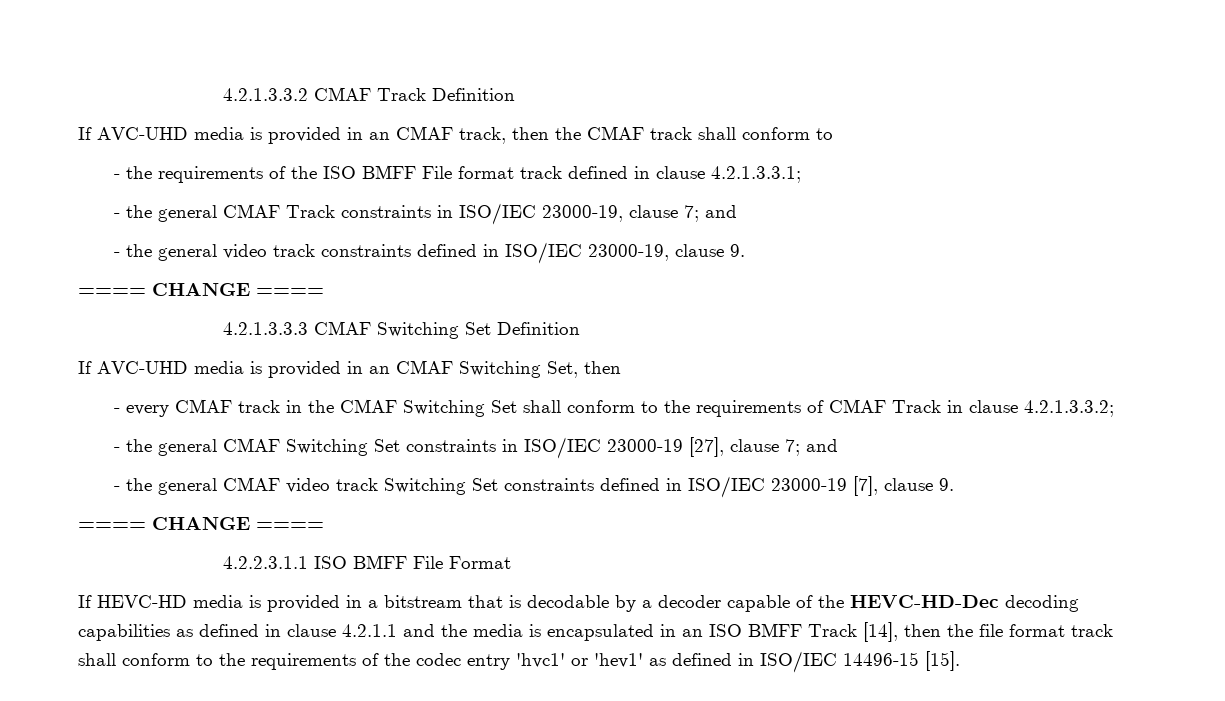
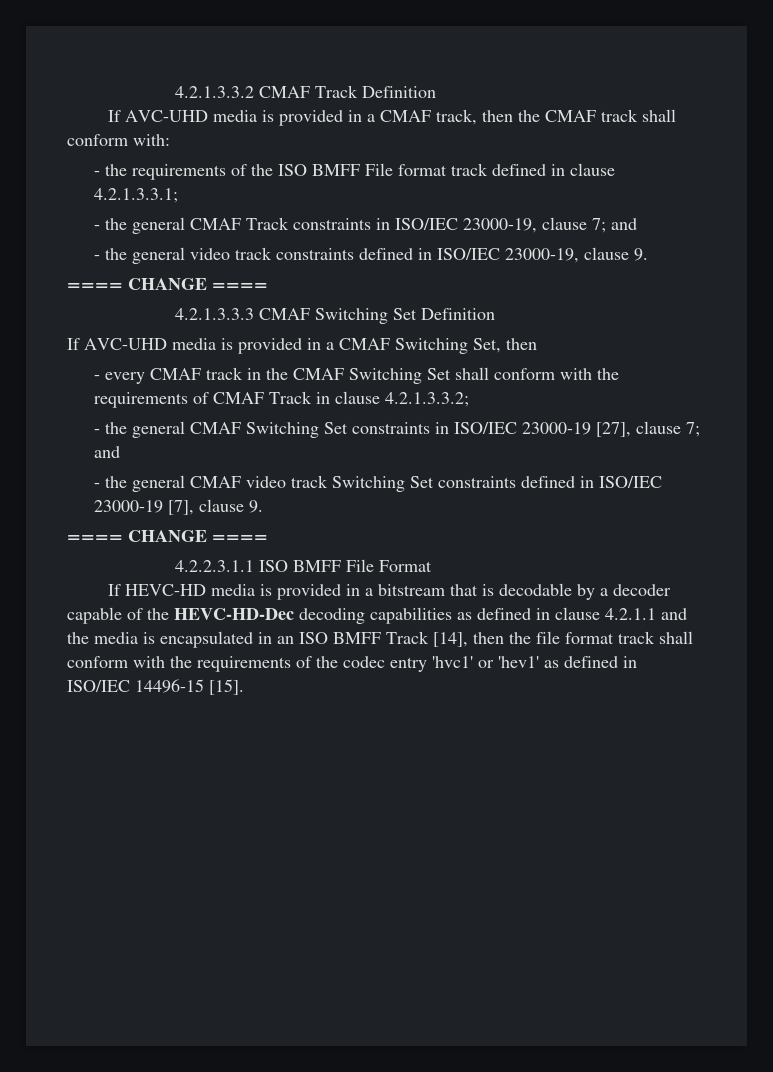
[369,132,390,140] an -> [367,114,376,122] a
[816,128,833,140] to -> [133,134,170,146] with:
[369,366,390,374] an -> [326,342,334,350] a
[641,401,659,413] to -> [560,368,593,380] with
[196,654,213,666] to -> [133,656,165,668] with

